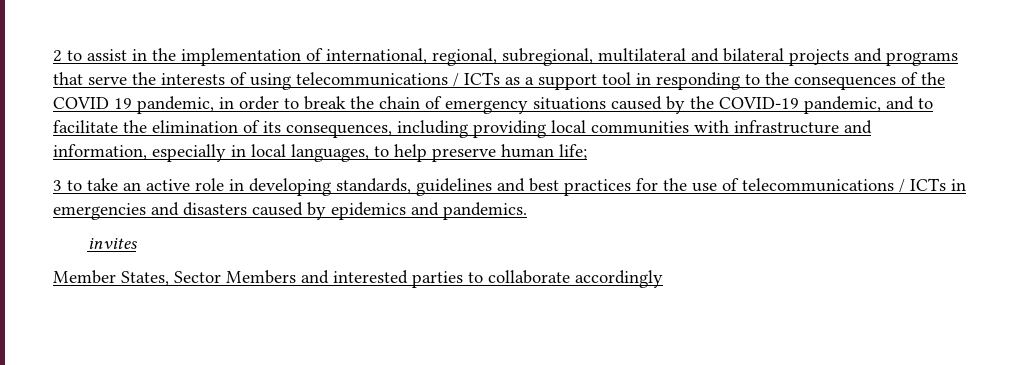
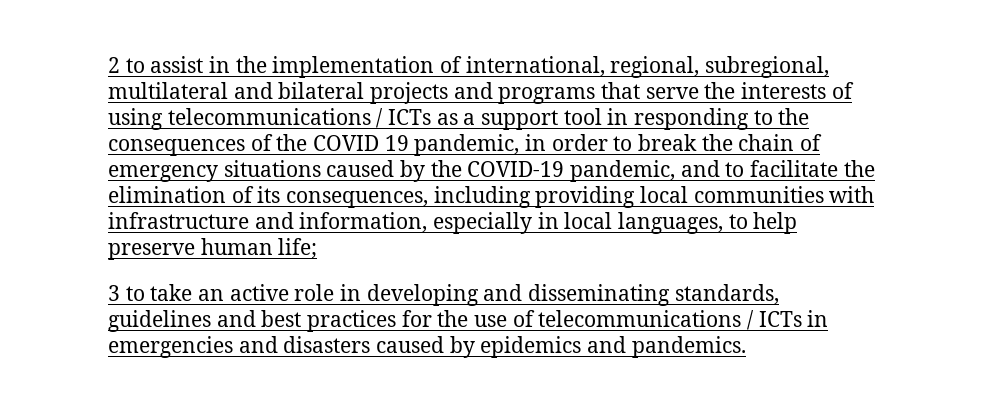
(331, 187) none -> [483,284,671,306] and disseminating
[87,238,137,249] [53,270,663,288] // invites // Member States, Sector Members and interested parties to collaborate accordingly -> (746, 347) none

